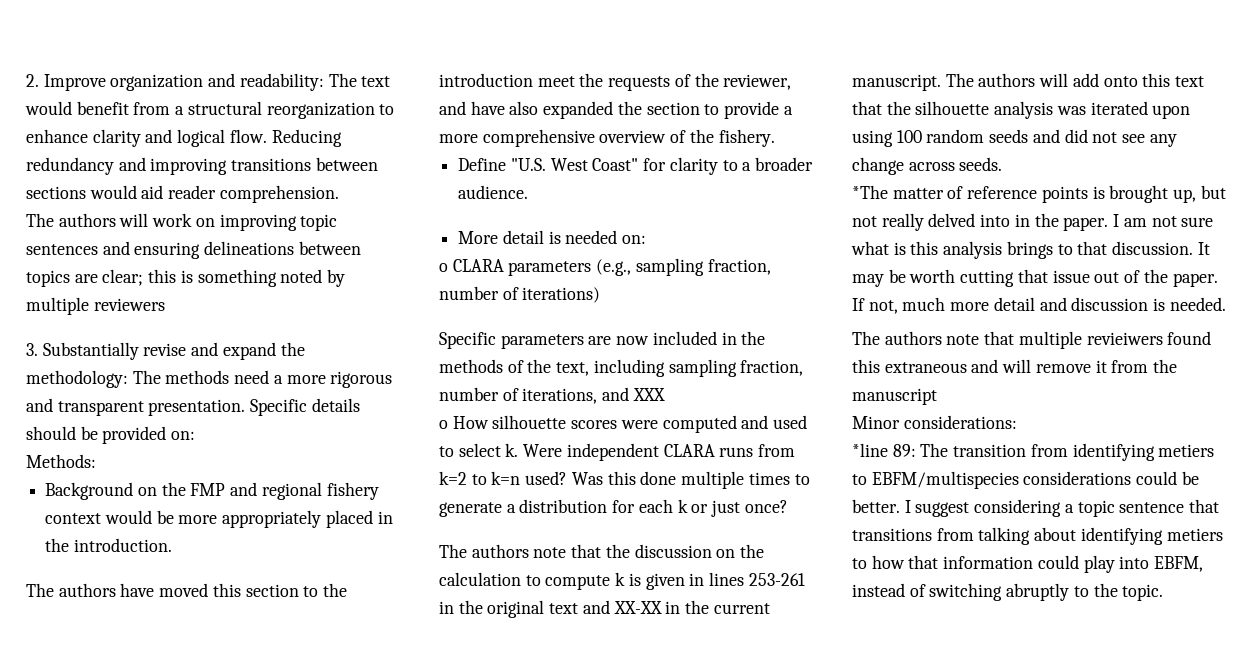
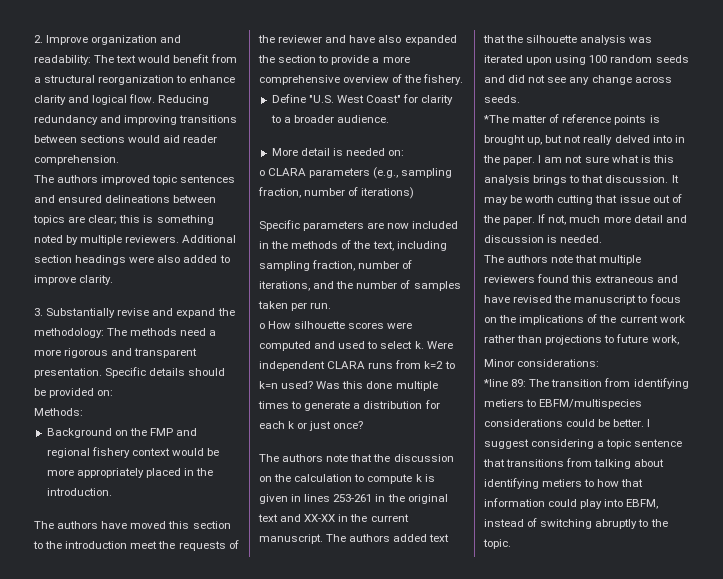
[119,213,297,231] will work on improving -> [101,175,151,185] improved
[134,242,201,259] ensuring -> [58,195,103,203] ensured
[93,298,165,311] reviewers -> [125,235,237,243] [34,255,230,265] [34,275,114,285] reviewers. Additional section headings were also added to improve clarity.
[723,74,792,90] reviewer, -> [278,35,323,43] reviewer
[632,388,665,401] XXX -> [336,280,461,291] [258,301,332,311] the number of samples taken per run.
[1039,73,1171,87] will add onto this -> [393,534,428,542] added
[1086,332,1163,345] revieiwers -> [484,275,535,283] reviewers
[1002,359,1178,373] [852,388,937,405] will remove it from the manuscript -> [484,294,681,305] [484,314,685,325] [484,334,679,345] have revised the manuscript to focus on the implications of the current work rather than projections to future work,

